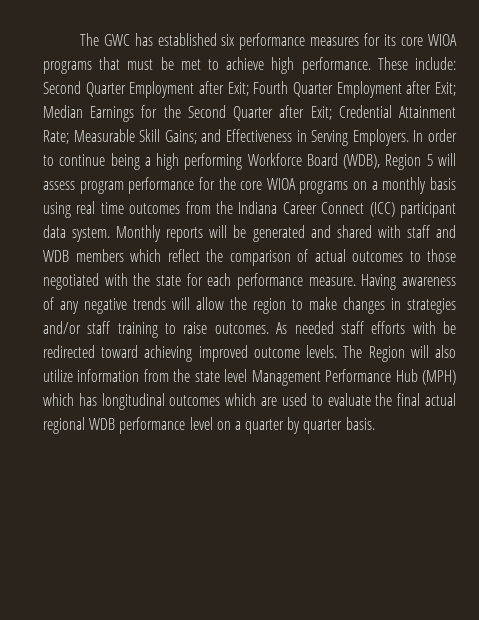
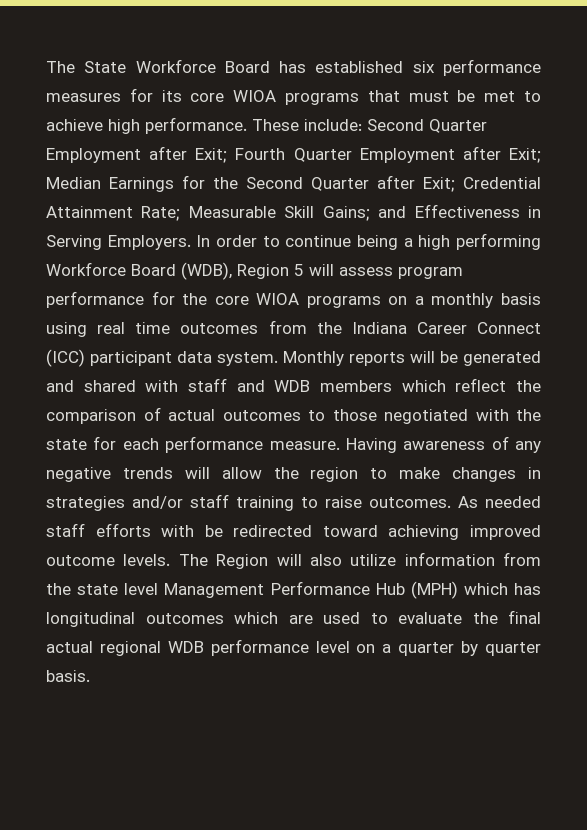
[79,33,130,46] The GWC -> [46,59,270,73] The State Workforce Board

